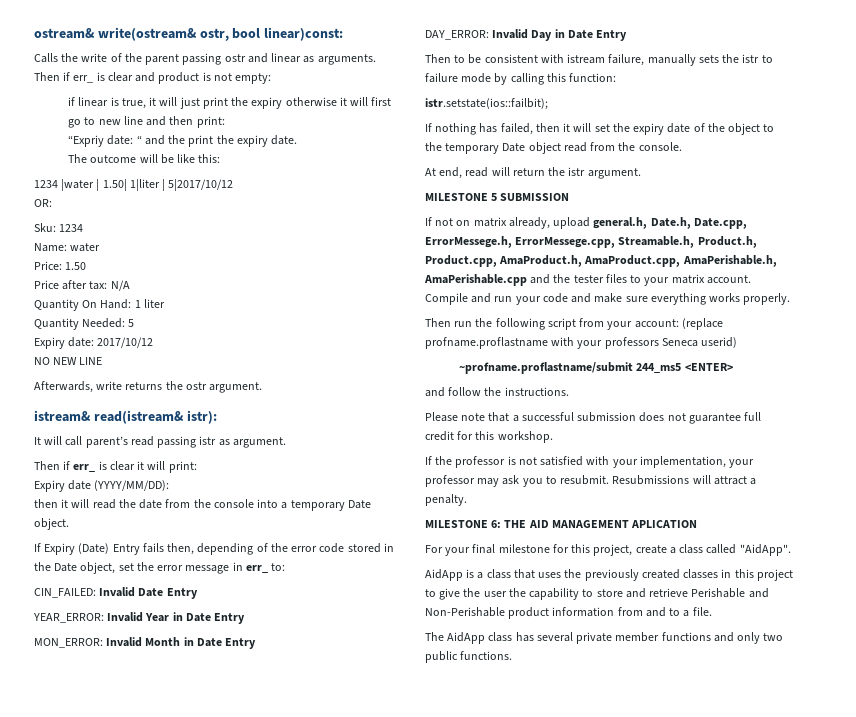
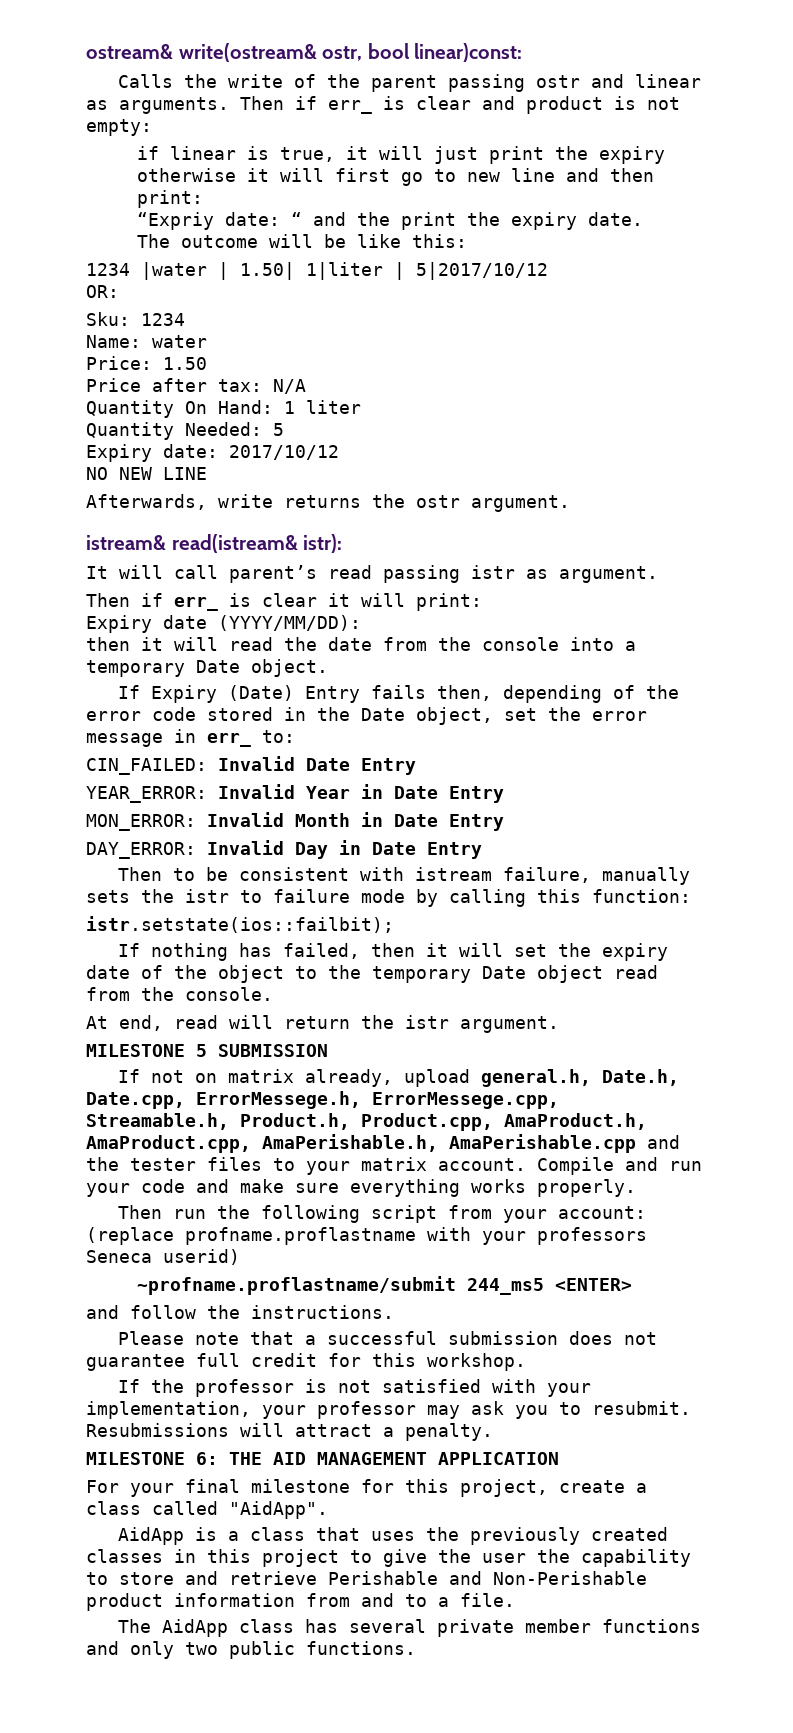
[631,520,698,528] APLICATION -> [438,1452,559,1465] APPLICATION

